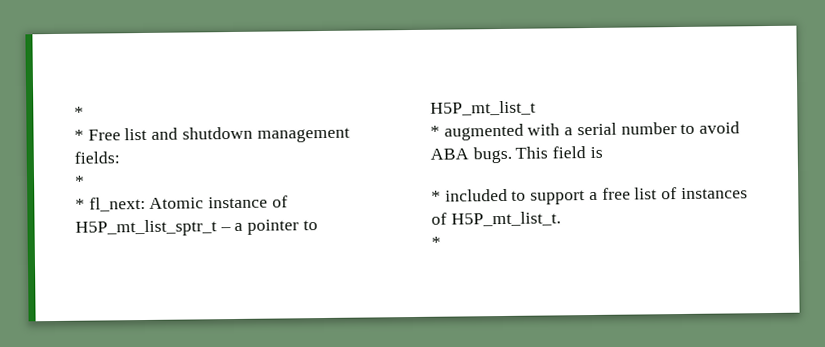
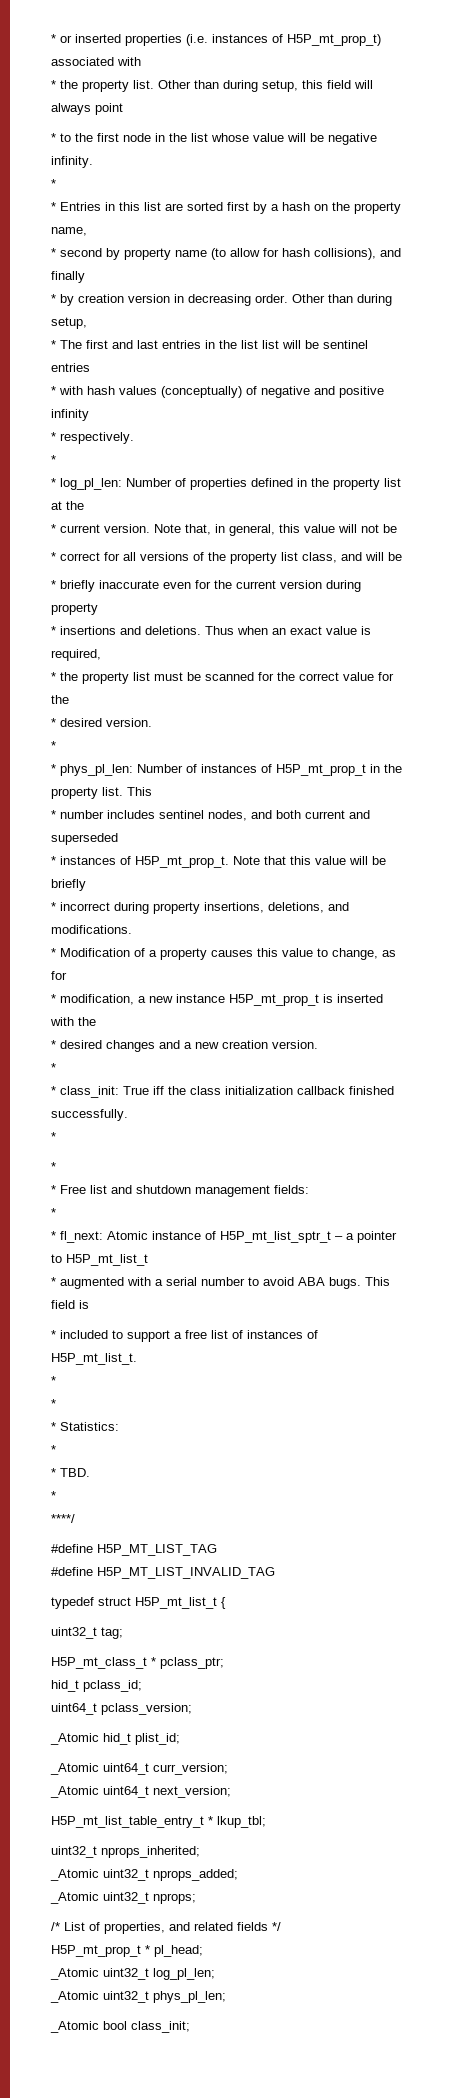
[74,106,84,118] * -> [51,34,381,46] [51,57,141,66] [51,80,373,92] [51,103,123,115] [51,133,377,145] [51,156,93,168] [51,179,56,188] [51,202,401,214] [51,227,87,236] [51,248,401,260] [51,271,85,283] [51,294,392,306] [51,317,87,329] [51,340,368,349] [51,363,90,372] [51,386,384,398] [51,409,89,421] [51,432,134,444] [51,455,56,464] [51,478,401,490] [51,501,84,510] [51,524,397,536] [51,552,402,564] [51,580,361,592] [51,603,98,615] [51,626,371,635] [51,649,101,661] [51,672,394,684] [51,695,69,704] [51,718,152,727] [51,741,56,750] [51,764,402,776] [51,787,152,799] [51,810,370,821] [51,833,118,845] [51,856,386,868] [51,879,86,891] [51,902,349,914] [51,925,132,934] [51,948,396,960] [51,971,67,980] [51,994,383,1006] [50,1017,96,1026] [51,1040,318,1052] [51,1063,56,1072] [51,1086,394,1098] [51,1109,128,1121] [51,1132,56,1141] [51,1162,56,1171] * or inserted properties (i.e. instances of H5P_mt_prop_t) associated with // * the property list. Other than during setup, this field will always point // * to the first node in the list whose value will be negative infinity. // * // * Entries in this list are sorted first by a hash on the property name, // * second by property name (to allow for hash collisions), and finally // * by creation version in decreasing order. Other than during setup, // * The first and last entries in the list list will be sentinel entries // * with hash values (conceptually) of negative and positive infinity // * respectively. // * // * log_pl_len: Number of properties defined in the property list at the // * current version. Note that, in general, this value will not be // * correct for all versions of the property list class, and will be // * briefly inaccurate even for the current version during property // * insertions and deletions. Thus when an exact value is required, // * the property list must be scanned for the correct value for the // * desired version. // * // * phys_pl_len: Number of instances of H5P_mt_prop_t in the property list. This // * number includes sentinel nodes, and both current and superseded // * instances of H5P_mt_prop_t. Note that this value will be briefly // * incorrect during property insertions, deletions, and modifications. // * Modification of a property causes this value to change, as for // * modification, a new instance H5P_mt_prop_t is inserted with the // * desired changes and a new creation version. // * // * class_init: True iff the class initialization callback finished successfully. // * // *
(441, 242) none -> [51,1399,56,1408] [51,1422,119,1431] [51,1445,56,1454] [51,1468,90,1477] [51,1491,56,1500] [51,1514,75,1523] [51,1544,217,1556] [51,1567,275,1579] [51,1597,226,1609] [51,1627,123,1639] [51,1657,224,1669] [51,1680,142,1692] [51,1703,192,1715] [50,1733,180,1745] [50,1763,228,1775] [50,1786,231,1798] [51,1816,266,1828] [51,1846,200,1858] [50,1869,238,1881] [50,1892,196,1904] [51,1922,281,1934] [51,1945,203,1957] [50,1968,215,1980] [50,1991,226,2003] [50,2021,190,2033] // * // * Statistics: // * // * TBD. // * // ****/ // #define H5P_MT_LIST_TAG // #define H5P_MT_LIST_INVALID_TAG // typedef struct H5P_mt_list_t { // uint32_t tag; // H5P_mt_class_t * pclass_ptr; // hid_t pclass_id; // uint64_t pclass_version; // _Atomic hid_t plist_id; // _Atomic uint64_t curr_version; // _Atomic uint64_t next_version; // H5P_mt_list_table_entry_t * lkup_tbl; // uint32_t nprops_inherited; // _Atomic uint32_t nprops_added; // _Atomic uint32_t nprops; // /* List of properties, and related fields */ // H5P_mt_prop_t * pl_head; // _Atomic uint32_t log_pl_len; // _Atomic uint32_t phys_pl_len; // _Atomic bool class_init;

